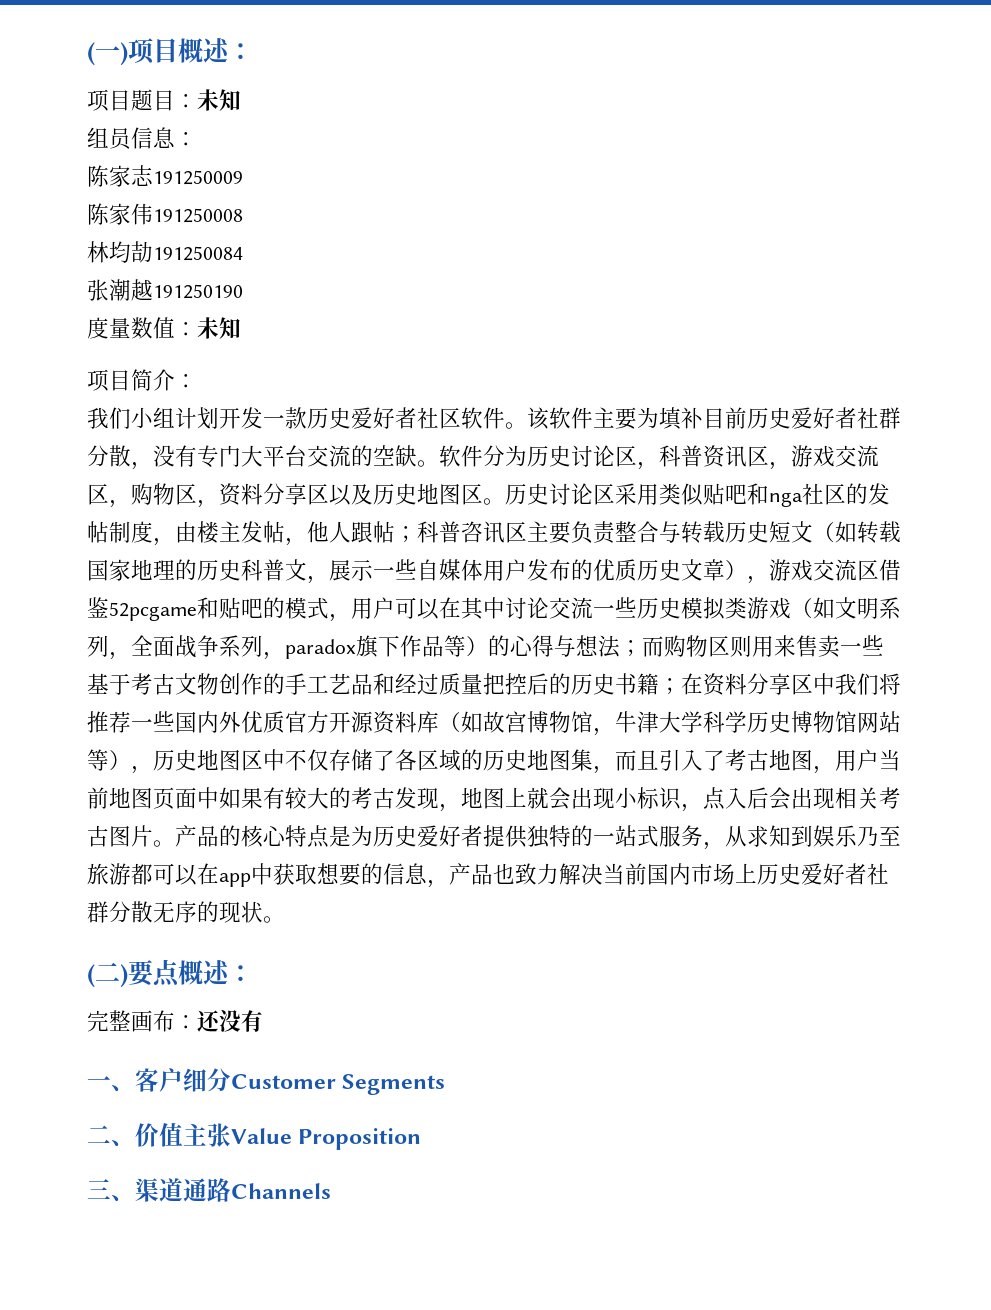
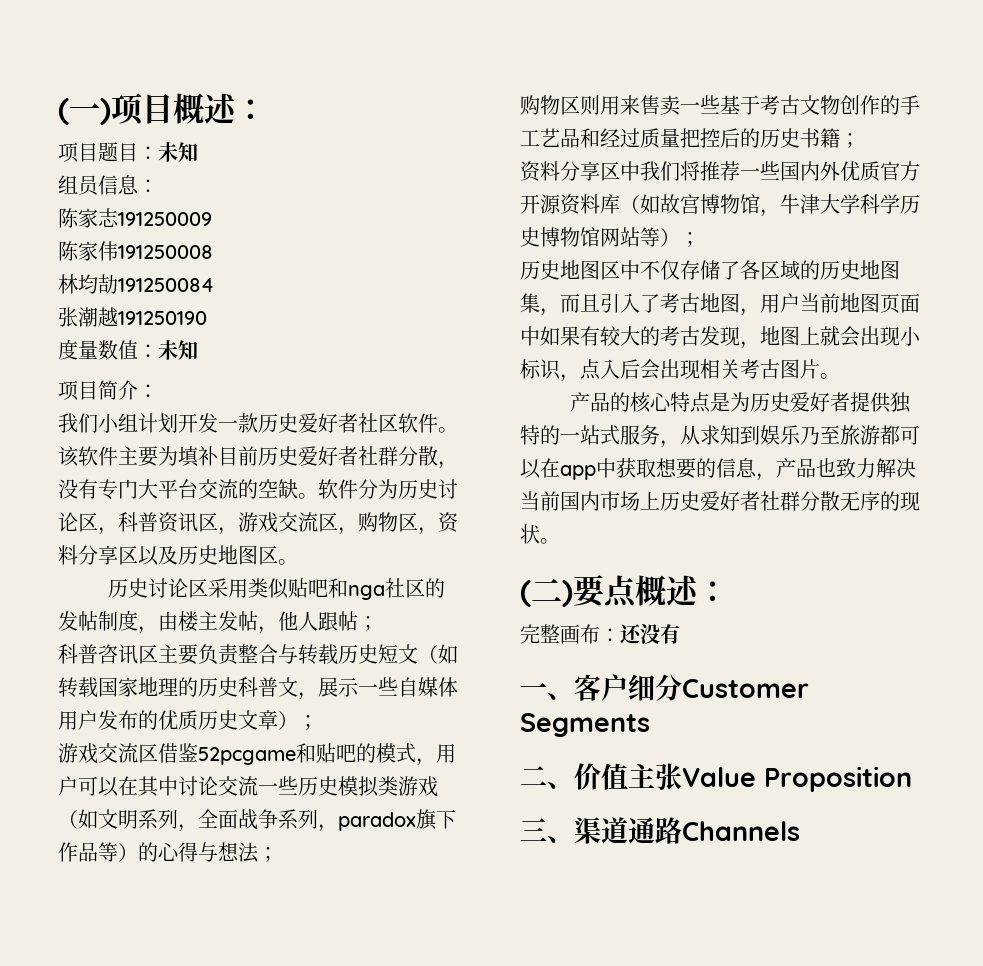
(505, 501) none -> (298, 562) //
(417, 534) none -> (378, 623) //
[747,576,769,584] ， -> [298,715,318,730] ； //
[642,636,664,657] 而 -> (278, 854) //
[681,673,703,695] 在 -> (860, 140) //
[131,766,153,774] ， -> [680,232,700,247] ； //
(175, 843) none -> (840, 376) //

